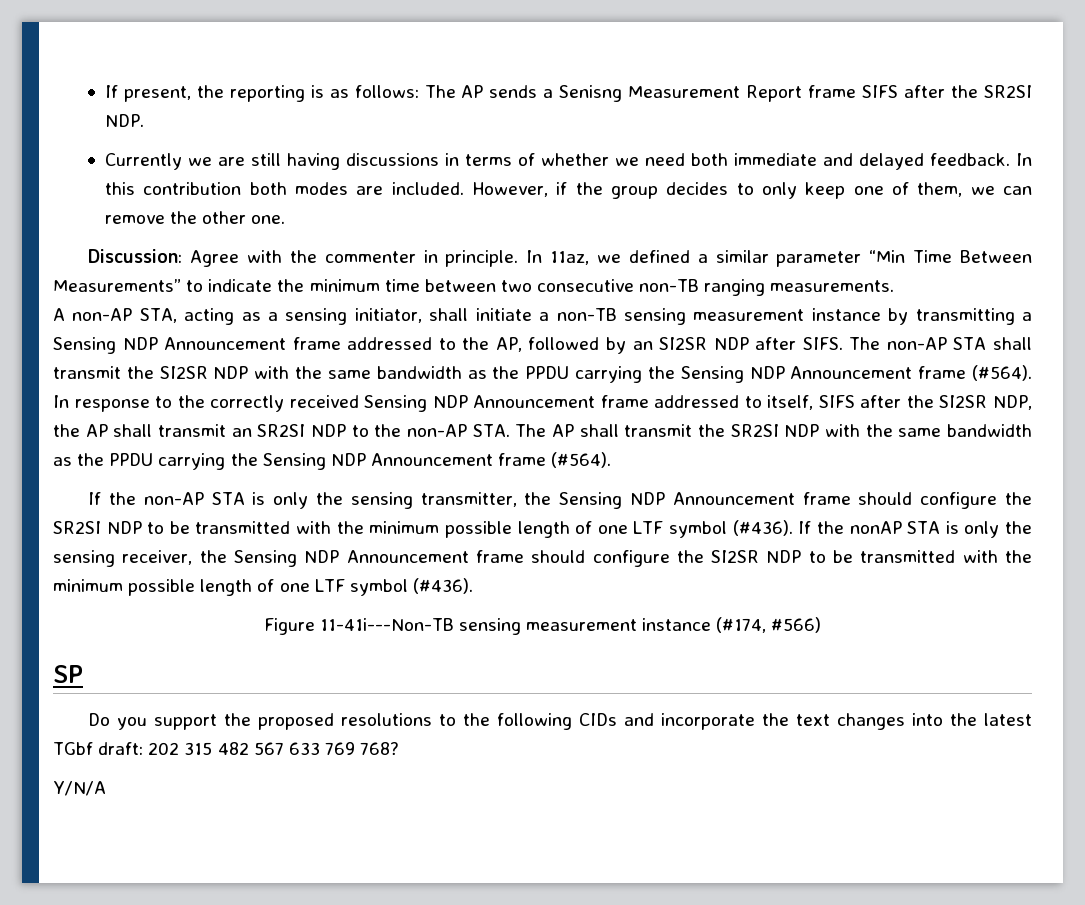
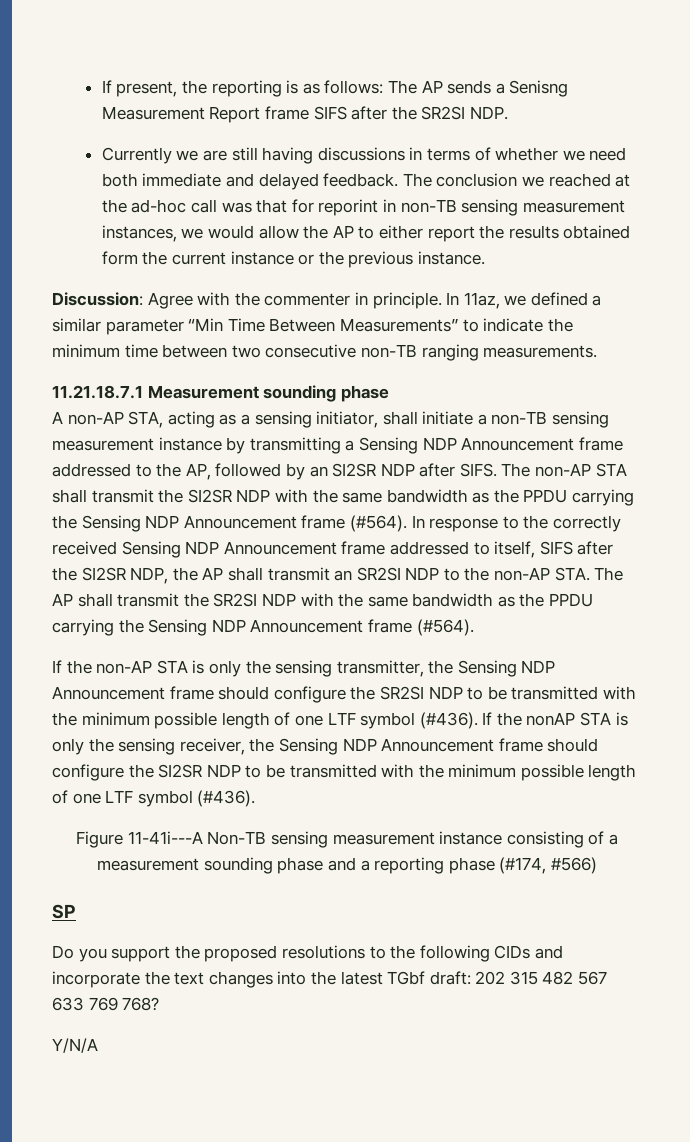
[1016,153,1033,166] [104,182,1032,199] [104,211,286,224] In this contribution both modes are included. However, if the group decides to only keep one of them, we can remove the other one. -> [402,173,631,187] [101,199,625,216] [101,225,631,242] [101,251,485,268] The conclusion we reached at the ad-hoc call was that for reporint in non-TB sensing measurement instances, we would allow the AP to either report the results obtained form the current instance or the previous instance.
(895, 286) none -> [52,385,389,402] // 11.21.18.7.1 Measurement sounding phase
[319,618,712,635] 11-41i---Non-TB sensing measurement instance -> [127,831,618,848] [97,857,495,874] 11-41i---A Non-TB sensing measurement instance consisting of a measurement sounding phase and a reporting phase

